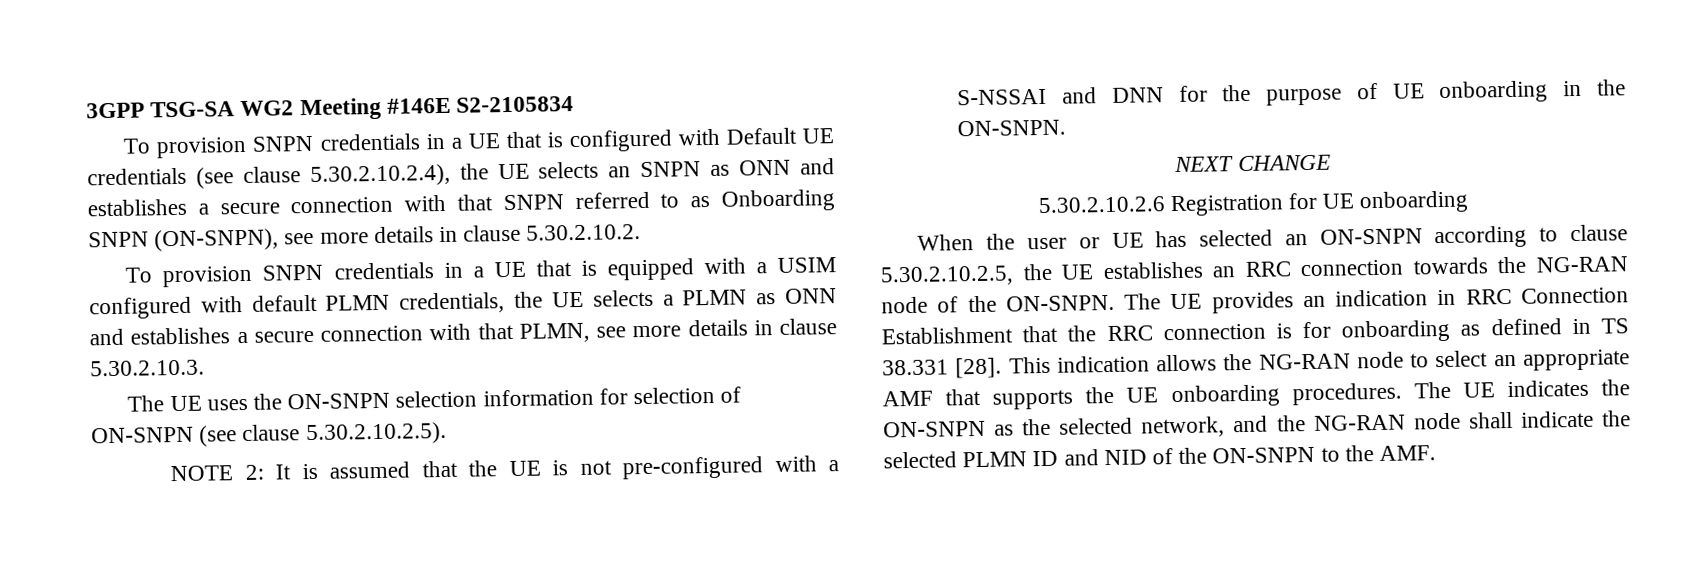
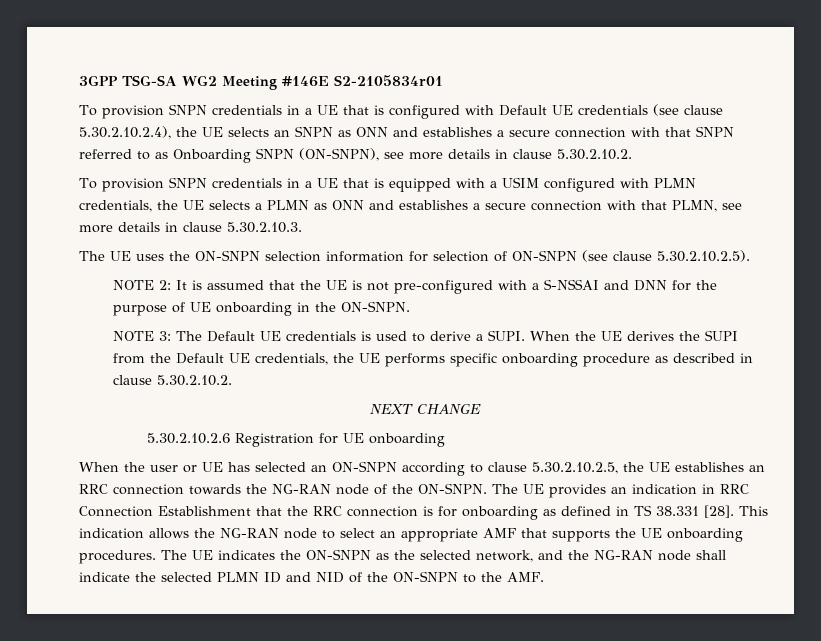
[456,96,575,113] S2-2105834 -> [334,75,443,86] S2-2105834r01
[251,294,318,312] default -> (649, 183) none
(1067, 128) none -> [113,330,739,342] [113,353,754,367] [113,375,233,386] // NOTE 3: The Default UE credentials is used to derive a SUPI. When the UE derives the SUPI from the Default UE credentials, the UE performs specific onboarding procedure as described in clause 5.30.2.10.2.

